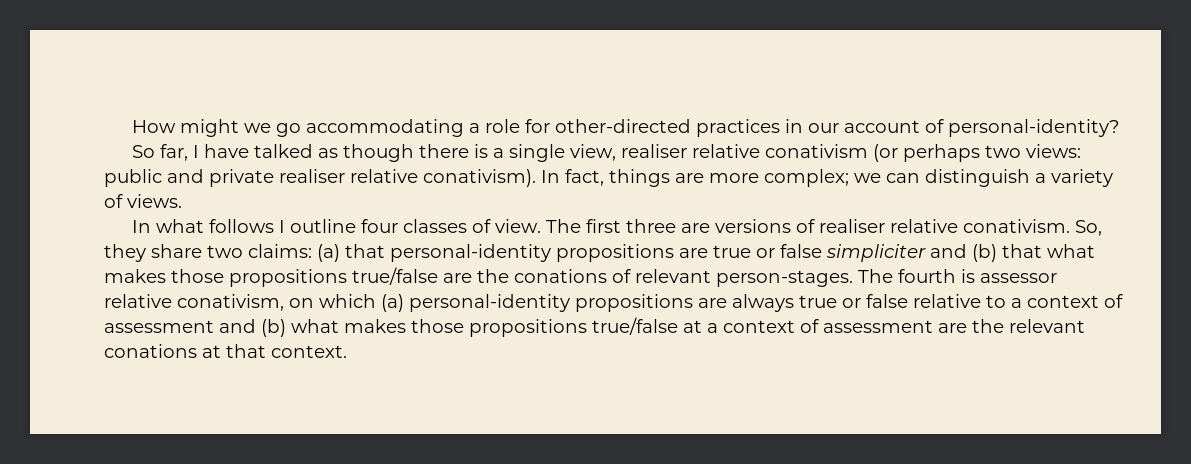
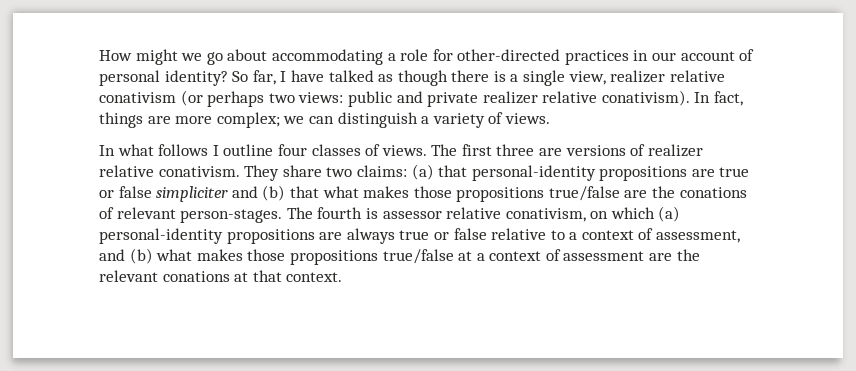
(302, 130) none -> [227,49,268,61] about
[948,119,1120,137] personal-identity? // -> [99,70,228,86] personal identity?
[621,144,688,158] realiser -> [610,70,666,83] realizer
[279,169,345,183] realiser -> [482,91,538,104] realizer
[495,219,542,233] view. -> [381,145,427,156] views.
[819,219,886,233] realiser -> [647,144,703,157] realizer
[1075,220,1103,236] [104,244,146,262] So, they -> [244,165,280,181] They
[104,320,214,333] assessment -> [656,230,741,243] assessment,

